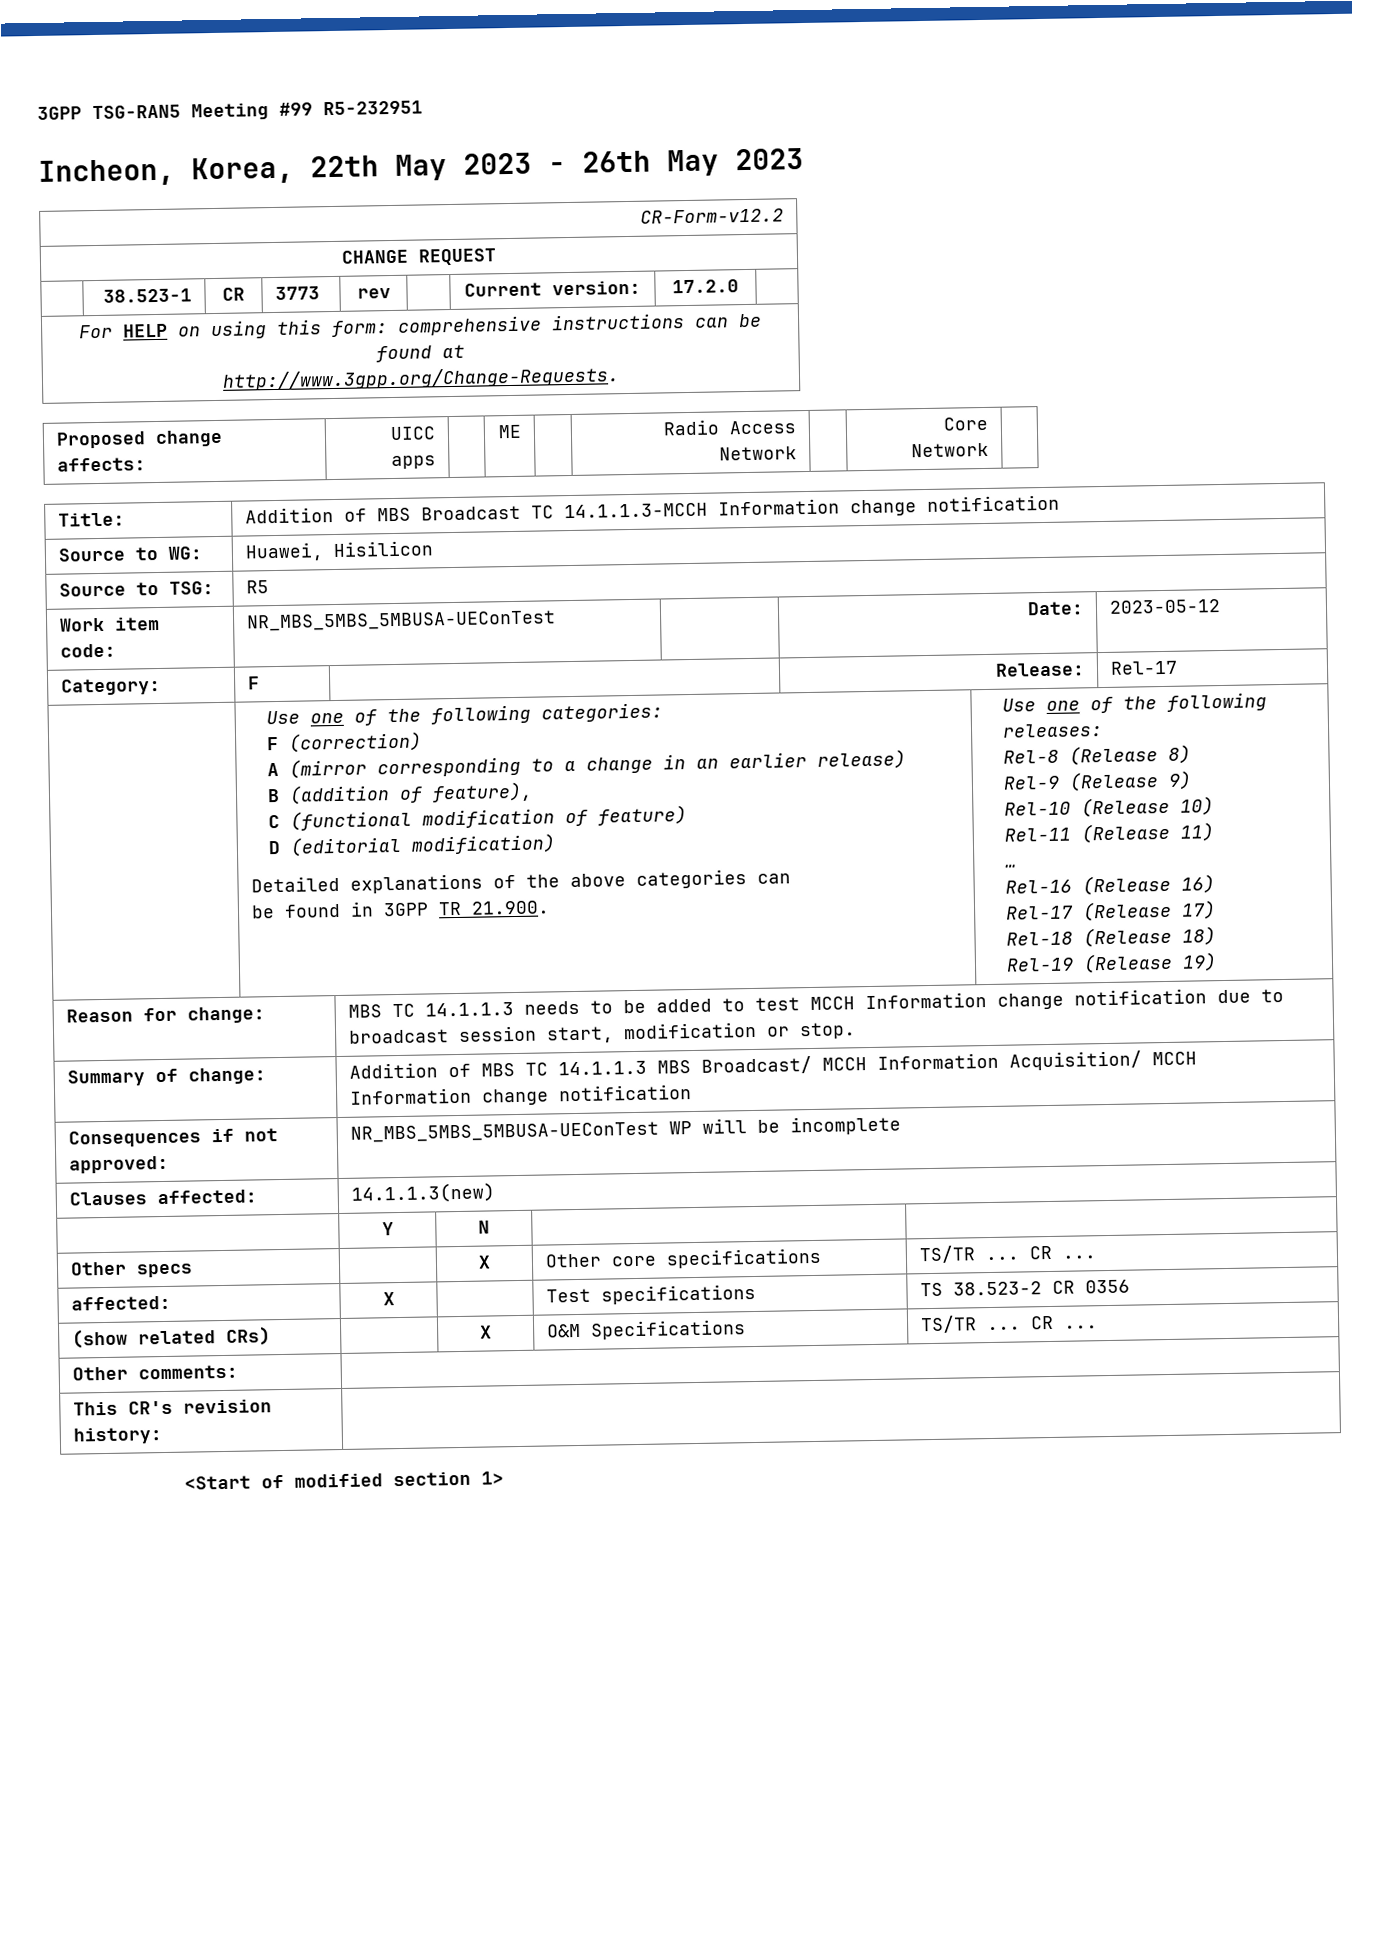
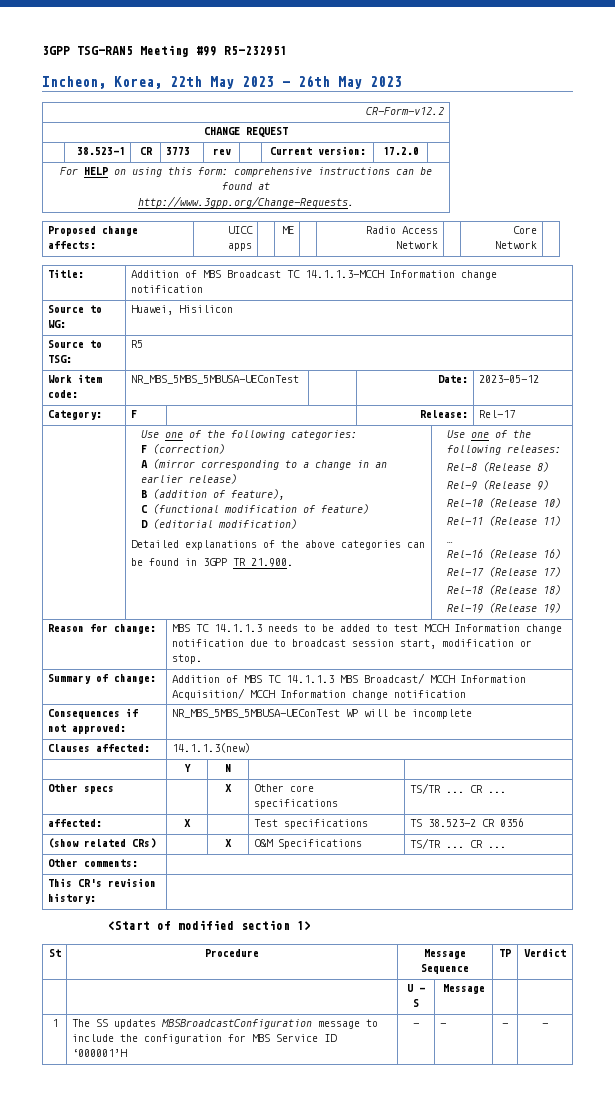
(504, 1478) none -> [48,949,61,957] [205,949,259,957] [424,949,466,959] [421,964,469,974] [499,949,511,957] [524,948,566,957] [407,984,425,992] [413,999,419,1007] [442,984,485,994] [51,1019,58,1027] [71,1019,378,1029] [71,1034,337,1044] [71,1049,127,1057] [413,1023,419,1027] [439,1023,446,1027] [502,1023,508,1027] [542,1023,548,1027] // St | Procedure | Message Sequence | TP | Verdict // | | U - S | Message | | // 1 | The SS updates MBSBroadcastConfiguration message to include the configuration for MBS Service ID ‘000001’H | - | - | - | -

